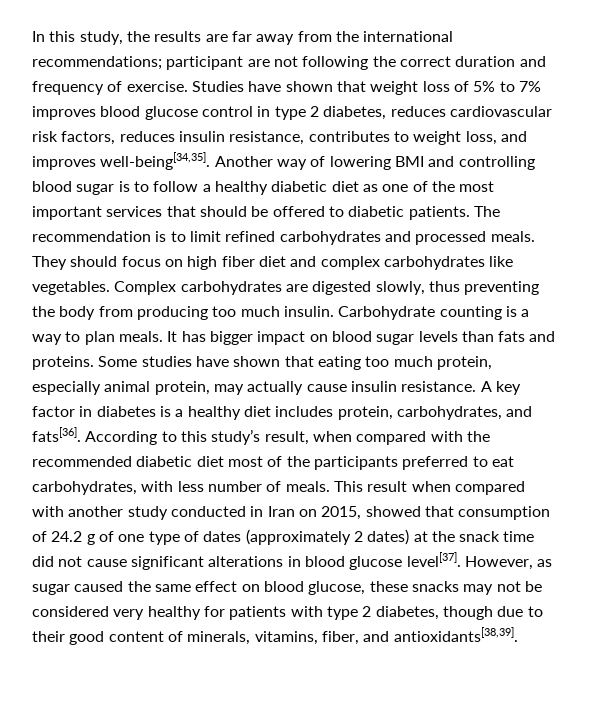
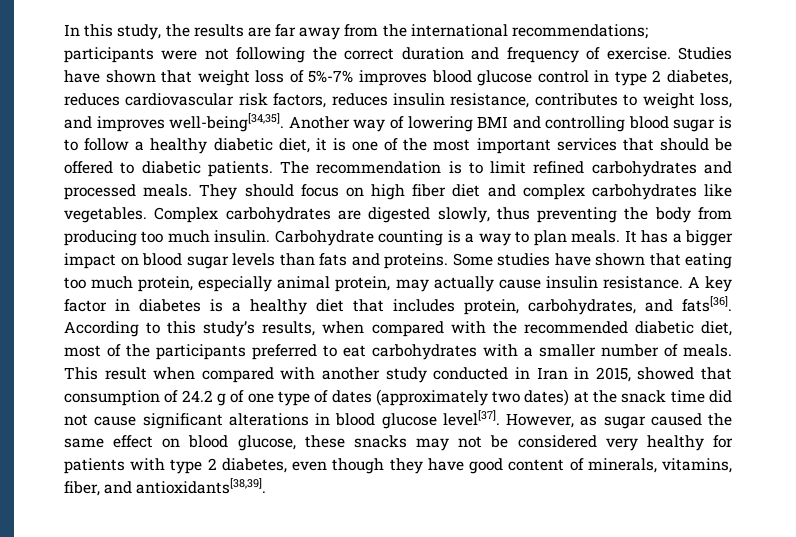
[166,56,270,70] participant are -> [64,47,198,63] participants were
[473,81,541,92] 5% to 7% -> [308,70,354,83] 5%-7%
[331,181,378,192] diet as -> [278,138,346,153] diet, it is
(206, 336) none -> [672,233,682,243] a
(271, 411) none -> [353,299,384,312] that
[264,431,309,445] result, -> [262,321,316,336] results,
[196,456,224,467] diet -> [701,321,732,336] diet,
[32,481,204,495] carbohydrates, with less -> [372,344,596,360] carbohydrates with a smaller
[298,509,317,517] on -> [574,367,590,379] in
[353,531,363,542] 2 -> [492,391,521,403] two
[442,606,543,620] [32,631,65,642] though due to their -> [292,458,464,474] even though they have

